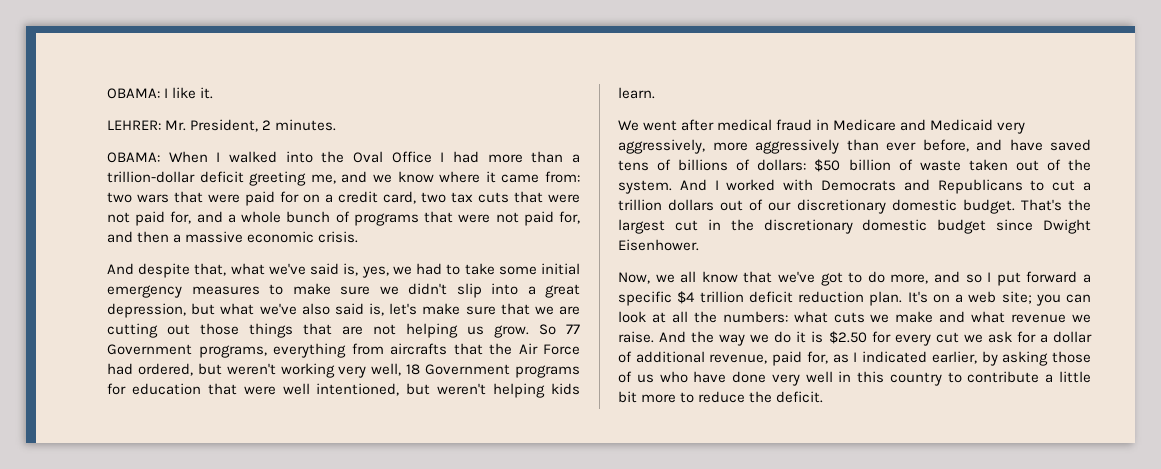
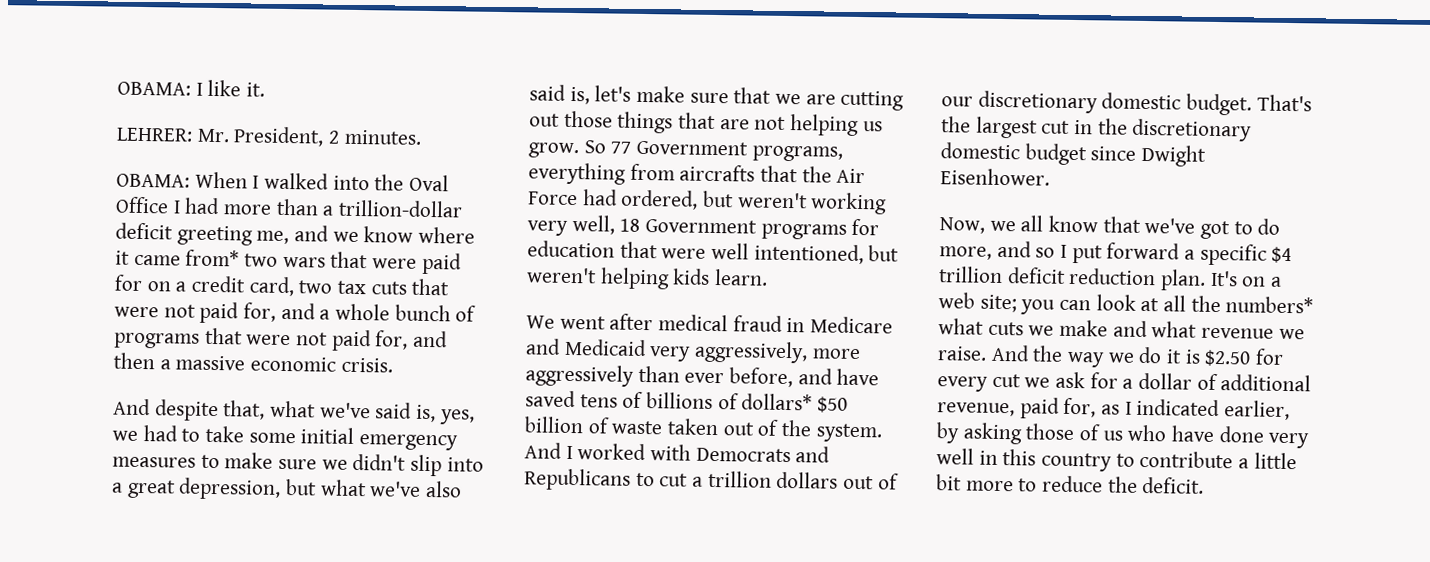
[545,171,581,183] from: -> [185,249,240,267] from*
[757,159,807,171] dollars: -> [741,393,813,411] dollars*
[722,311,788,323] numbers: -> [1225,296,1314,314] numbers*

